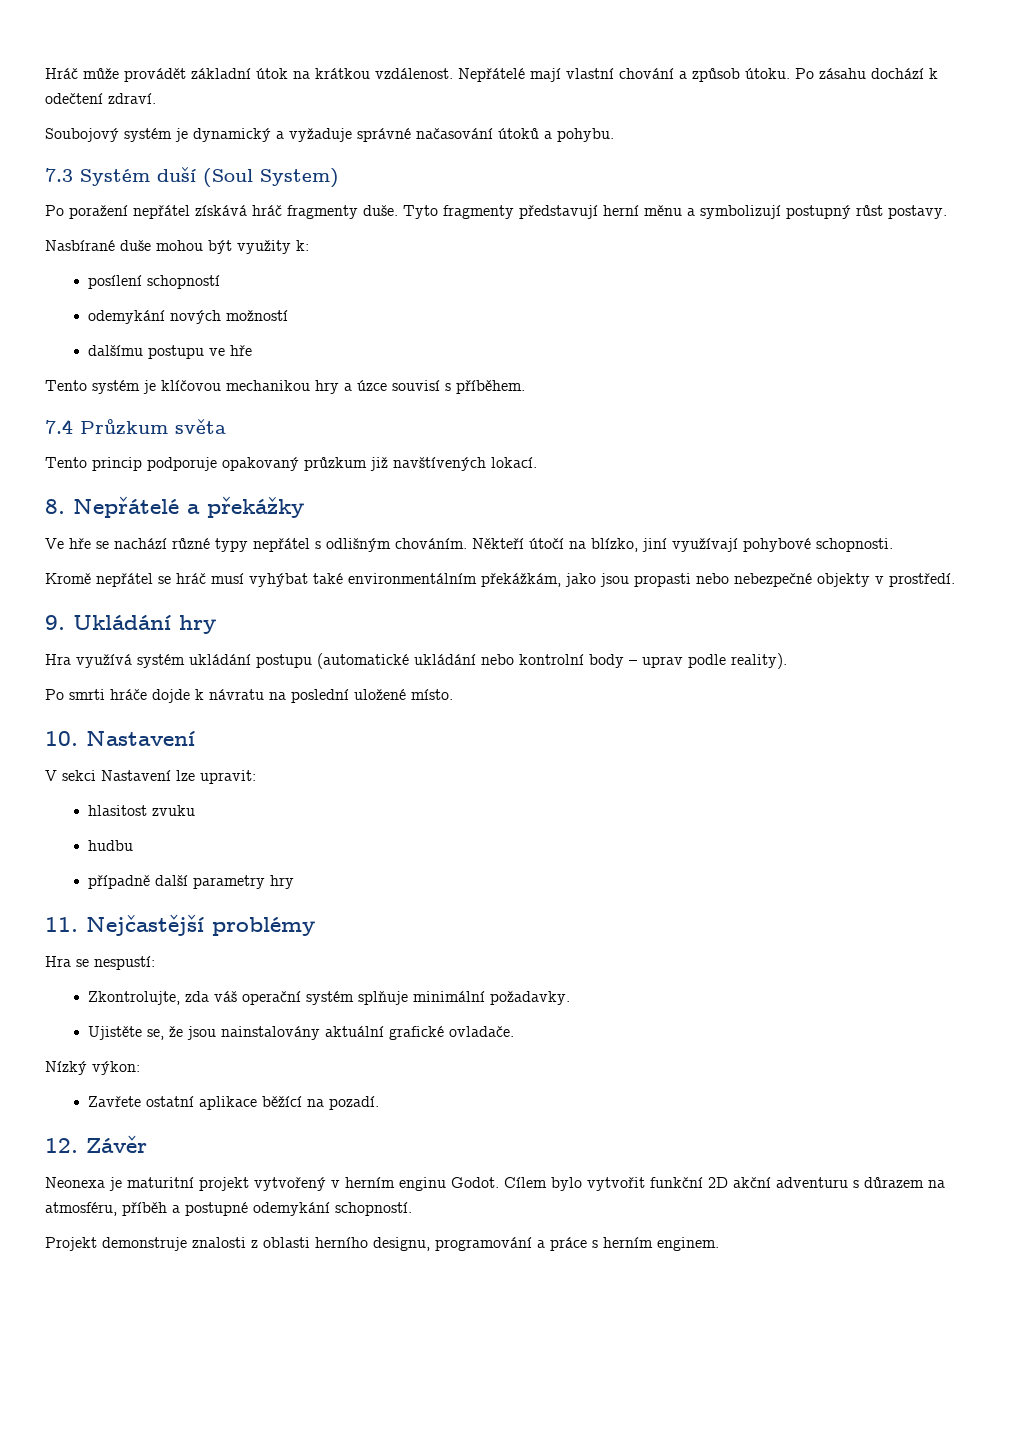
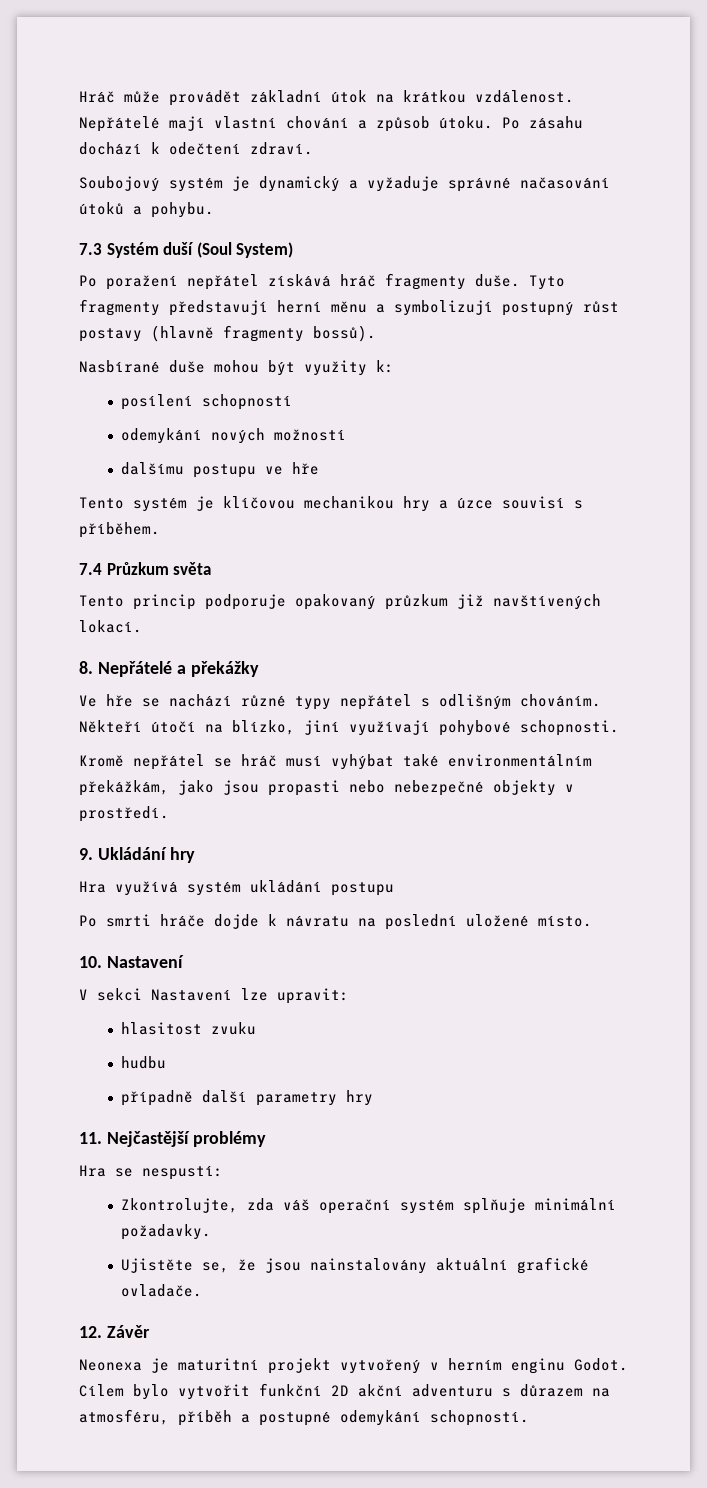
[888,205,947,219] postavy. -> [79,325,376,342] postavy (hlavně fragmenty bossů).
[317,653,787,669] (automatické ukládání nebo kontrolní body – uprav podle reality). -> (394, 889) none
[45,1061,140,1075] [87,1096,379,1110] // Nízký výkon: // Zavřete ostatní aplikace běžící na pozadí. -> (203, 1290) none
[45,1237,719,1251] // Projekt demonstruje znalosti z oblasti herního designu, programování a práce s herním enginem. -> (529, 1418) none

